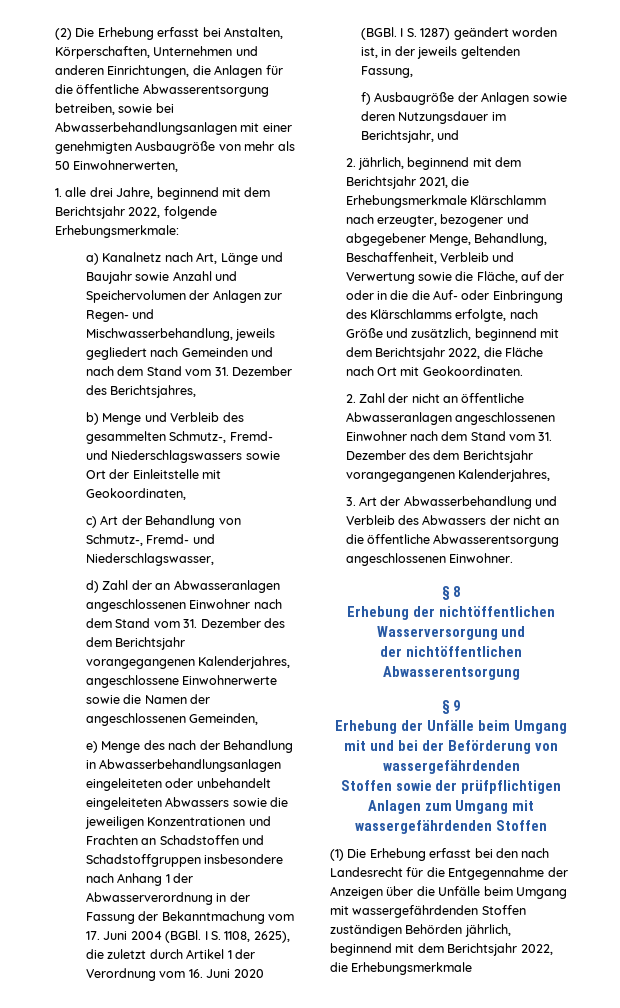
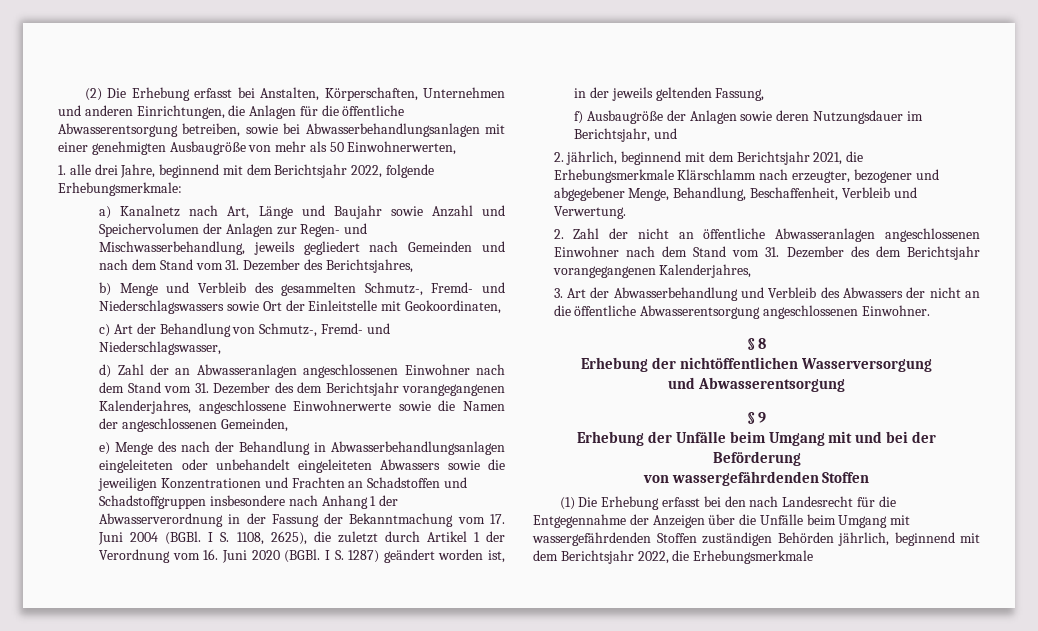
[345,271,565,284] [345,290,563,303] [345,309,538,322] [345,328,560,341] [345,347,544,360] [345,366,523,376] Verwertung sowie die Fläche, auf der oder in die die Auf- oder Einbringung des Klärschlamms erfolgte, nach Größe und zusätzlich, beginnend mit dem Berichtsjahr 2022, die Fläche nach Ort mit Geokoordinaten. -> [553,206,626,219] Verwertung.
[501,626,526,637] [380,646,522,657] und // der nichtöffentlichen -> [668,377,696,389] // und
(531, 747) none -> (801, 458) //
[340,780,562,794] [367,800,535,814] [355,820,493,834] // Stoffen sowie der prüfpflichtigen Anlagen zum Umgang mit wassergefährdenden -> (819, 478) none

